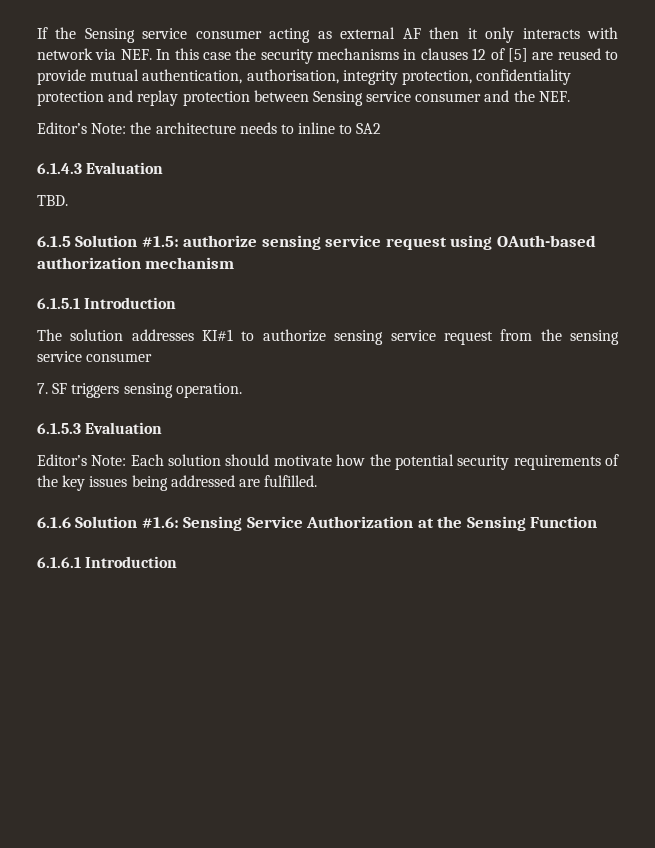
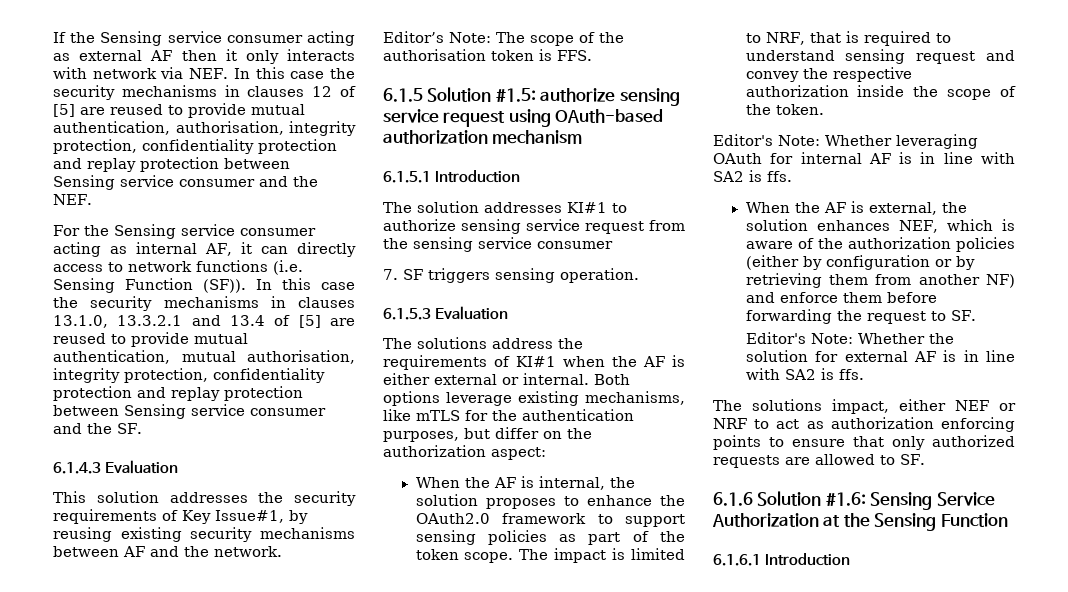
[37,122,382,134] [37,162,164,174] [37,195,68,206] Editor’s Note: the architecture needs to inline to SA2 // 6.1.4.3 Evaluation // TBD. -> [53,224,316,239] [53,242,356,257] [53,260,303,275] [53,278,355,293] [53,296,355,311] [53,315,355,328] [53,332,248,347] [53,350,355,364] [53,368,325,383] [53,386,303,401] [53,404,326,419] [53,423,142,434] [53,460,178,474] [53,491,356,506] [53,509,308,524] [53,527,355,542] [53,546,282,557] [383,31,624,46] [383,49,592,61] For the Sensing service consumer acting as internal AF, it can directly access to network functions (i.e. Sensing Function (SF)). In this case the security mechanisms in clauses 13.1.0, 13.3.2.1 and 13.4 of [5] are reused to provide mutual authentication, mutual authorisation, integrity protection, confidentiality protection and replay protection between Sensing service consumer and the SF. // 6.1.4.3 Evaluation // This solution addresses the security requirements of Key Issue#1, by reusing existing security mechanisms between AF and the network. // Editor’s Note: The scope of the authorisation token is FFS.
[37,454,619,470] [37,475,318,491] Editor’s Note: Each solution should motivate how the potential security requirements of the key issues being addressed are fulfilled. -> [383,337,583,349] [383,355,685,370] [383,373,630,385] [383,391,685,406] [383,409,634,421] [383,427,592,442] [383,445,546,460] [415,476,635,490] [415,494,685,509] [415,513,685,527] [415,530,685,545] [415,548,685,563] [745,31,951,46] [745,49,1015,64] [745,67,912,82] [745,85,1016,100] [745,104,824,115] [713,134,978,149] [713,152,1015,164] [713,170,792,182] [745,201,967,215] [745,219,1015,233] [745,237,1015,252] [745,255,975,270] [745,273,1015,288] [745,292,937,303] [745,309,976,324] [746,332,955,344] [746,350,1015,362] [746,368,865,380] [713,399,1016,414] [713,417,1015,432] [713,435,1015,450] [713,454,925,468] The solutions address the requirements of KI#1 when the AF is either external or internal. Both options leverage existing mechanisms, like mTLS for the authentication purposes, but differ on the authorization aspect: // When the AF is internal, the solution proposes to enhance the OAuth2.0 framework to support sensing policies as part of the token scope. The impact is limited to NRF, that is required to understand sensing request and convey the respective authorization inside the scope of the token. // Editor's Note: Whether leveraging OAuth for internal AF is in line with SA2 is ffs. // When the AF is external, the solution enhances NEF, which is aware of the authorization policies (either by configuration or by retrieving them from another NF) and enforce them before forwarding the request to SF. // Editor's Note: Whether the solution for external AF is in line with SA2 is ffs. // The solutions impact, either NEF or NRF to act as authorization enforcing points to ensure that only authorized requests are allowed to SF.

